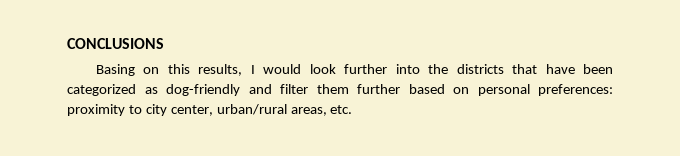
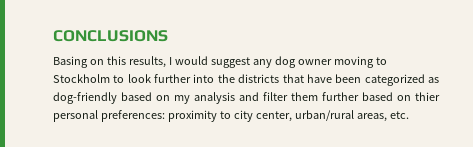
(302, 69) none -> [210,56,387,68] [53,74,125,83] suggest any dog owner moving to Stockholm to
(240, 90) none -> [121,92,235,104] based on my analysis
(469, 90) none -> [415,92,440,101] thier

